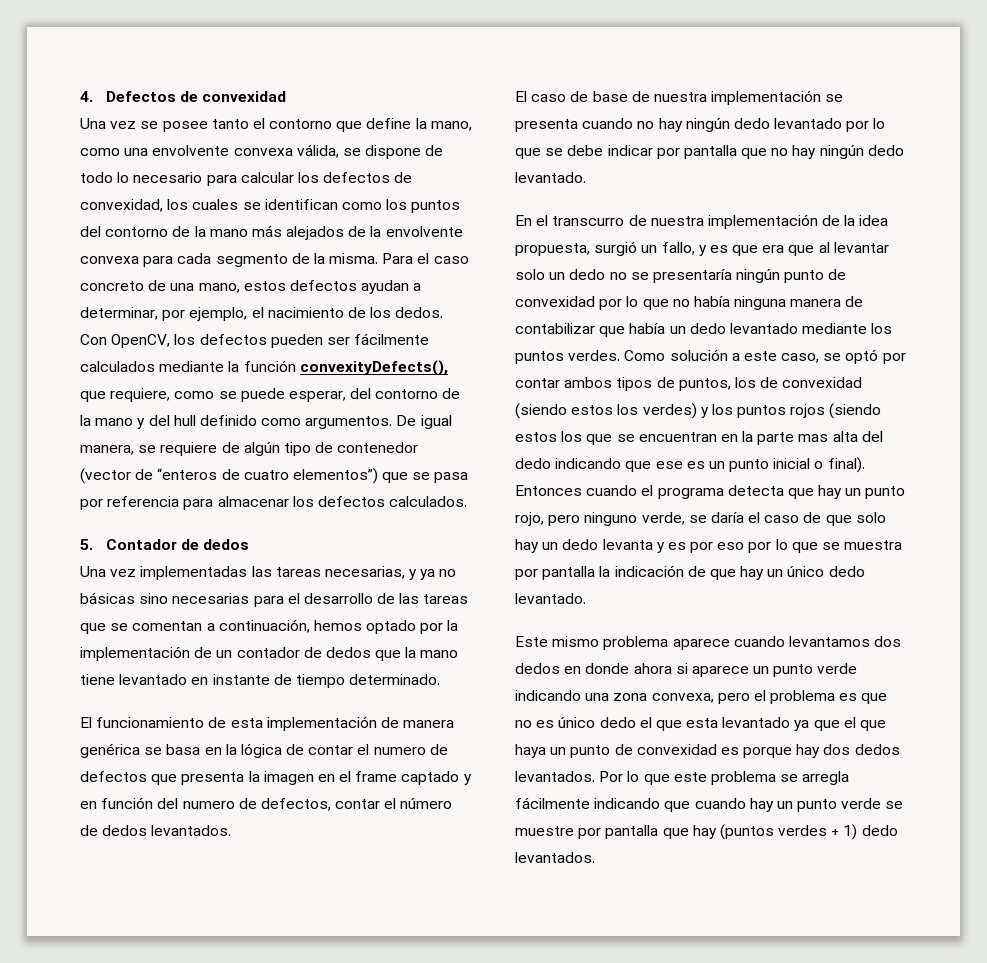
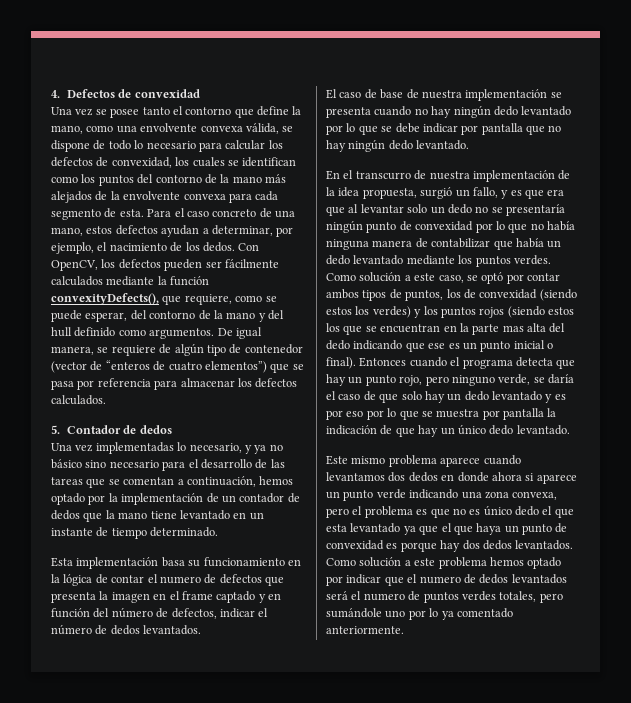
[313,253,379,264] la misma. -> [119,209,144,217] esta.
[251,566,457,580] [80,592,250,604] las tareas necesarias, y ya no básicas sino necesarias -> [177,442,283,454] [51,459,159,469] lo necesario, y ya no básico sino necesario
(209, 681) none -> [249,512,264,520] un
[80,716,455,731] [80,743,201,758] El funcionamiento de esta implementación de manera genérica se basa -> [51,557,285,569] Esta implementación basa su funcionamiento
[182,801,235,809] numero -> [111,607,153,618] número
[335,799,381,809] contar -> [219,608,255,618] indicar
[602,539,653,550] levanta -> [492,391,542,401] levantado
[599,771,850,785] [515,797,904,812] [515,824,898,840] [515,852,595,863] Por lo que este problema se arregla fácilmente indicando que cuando hay un punto verde se muestre por pantalla que hay (puntos verdes + 1) dedo levantados. -> [326,557,562,569] [326,574,567,586] [326,591,563,603] [326,608,513,620] [326,626,404,634] Como solución a este problema hemos optado por indicar que el numero de dedos levantados será el numero de puntos verdes totales, pero sumándole uno por lo ya comentado anteriormente.

